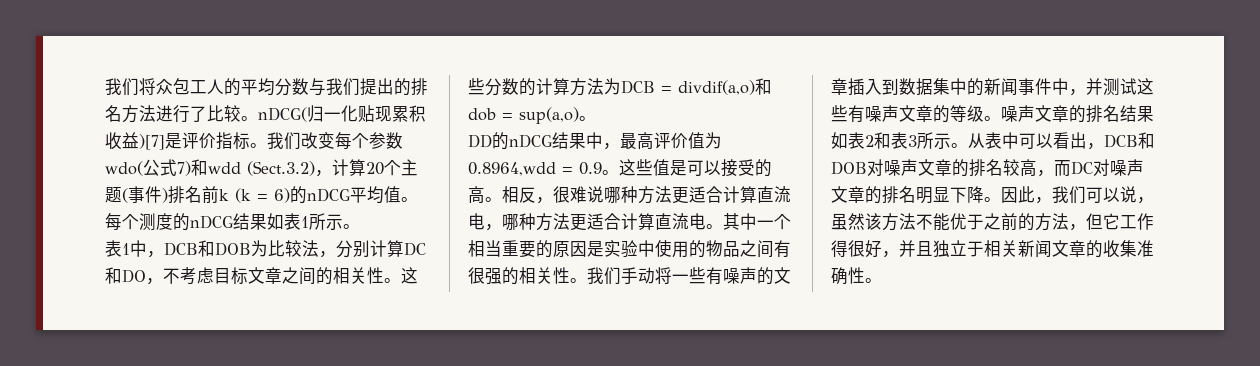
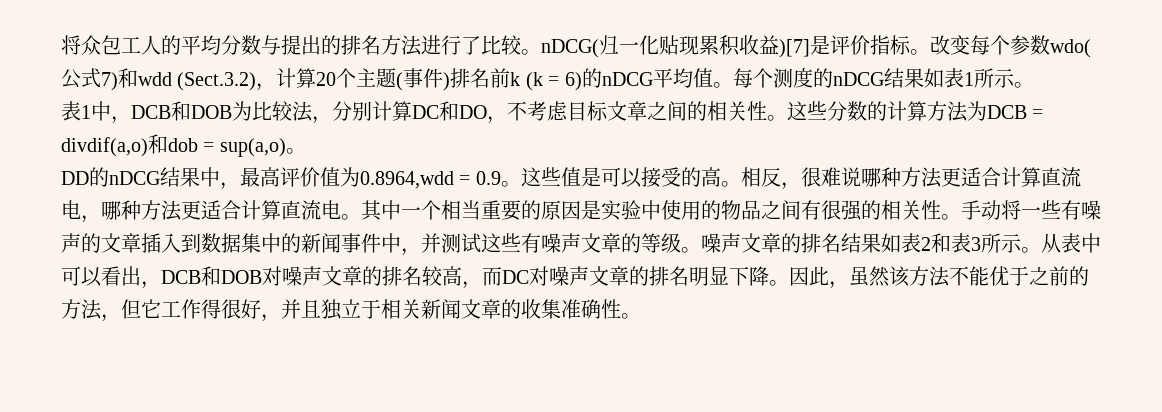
[105,78,139,96] 我们 -> (61, 45) none
[326,78,360,96] 我们 -> (281, 45) none
[267,132,301,150] 我们 -> (930, 52) none
[587,267,621,285] 我们 -> (961, 217) none
[1052,186,1154,204] 我们可以说， -> (849, 285) none

